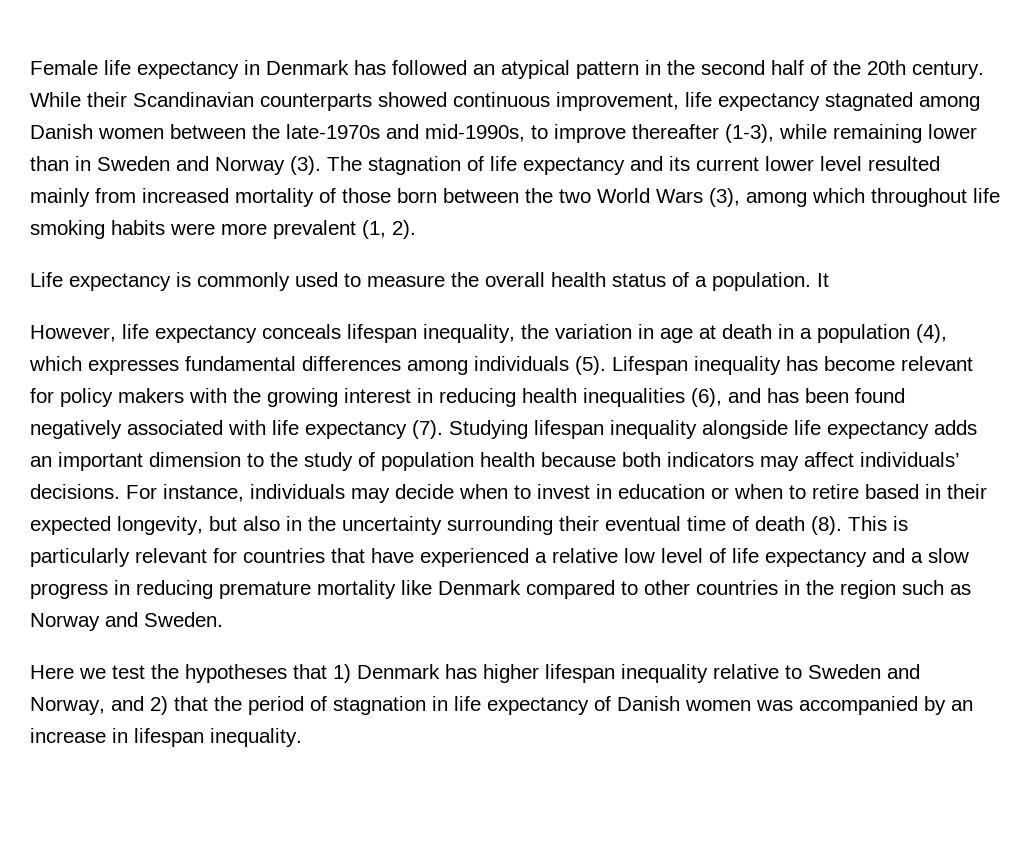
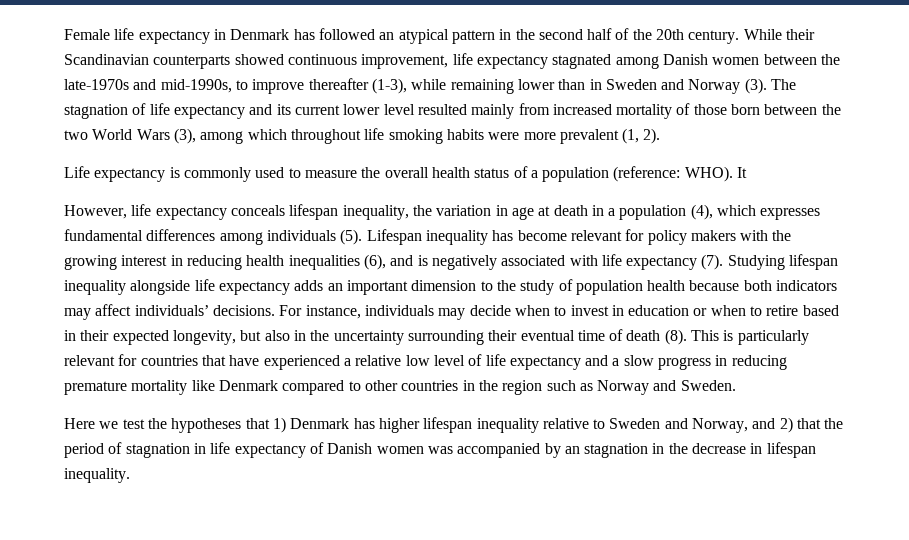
[712,272,811,291] population. -> [542,166,733,182] population (reference: WHO).
[767,388,905,403] has been found -> [417,255,428,266] is
[30,728,106,743] increase -> [584,443,747,458] stagnation in the decrease

